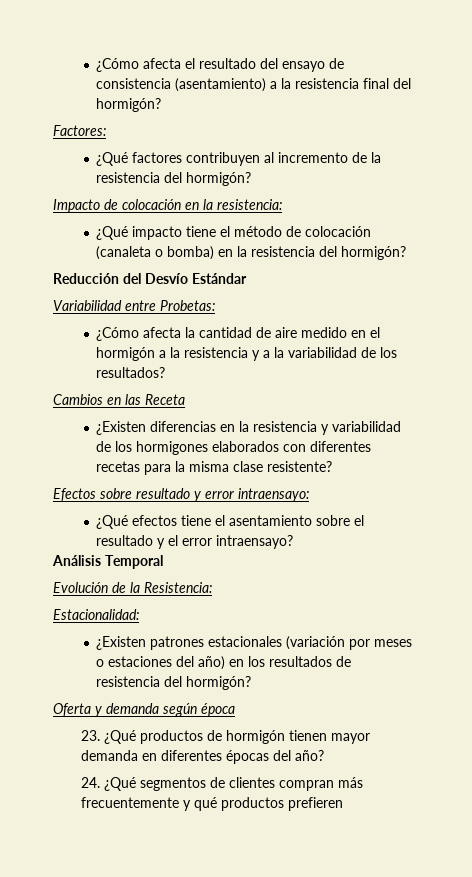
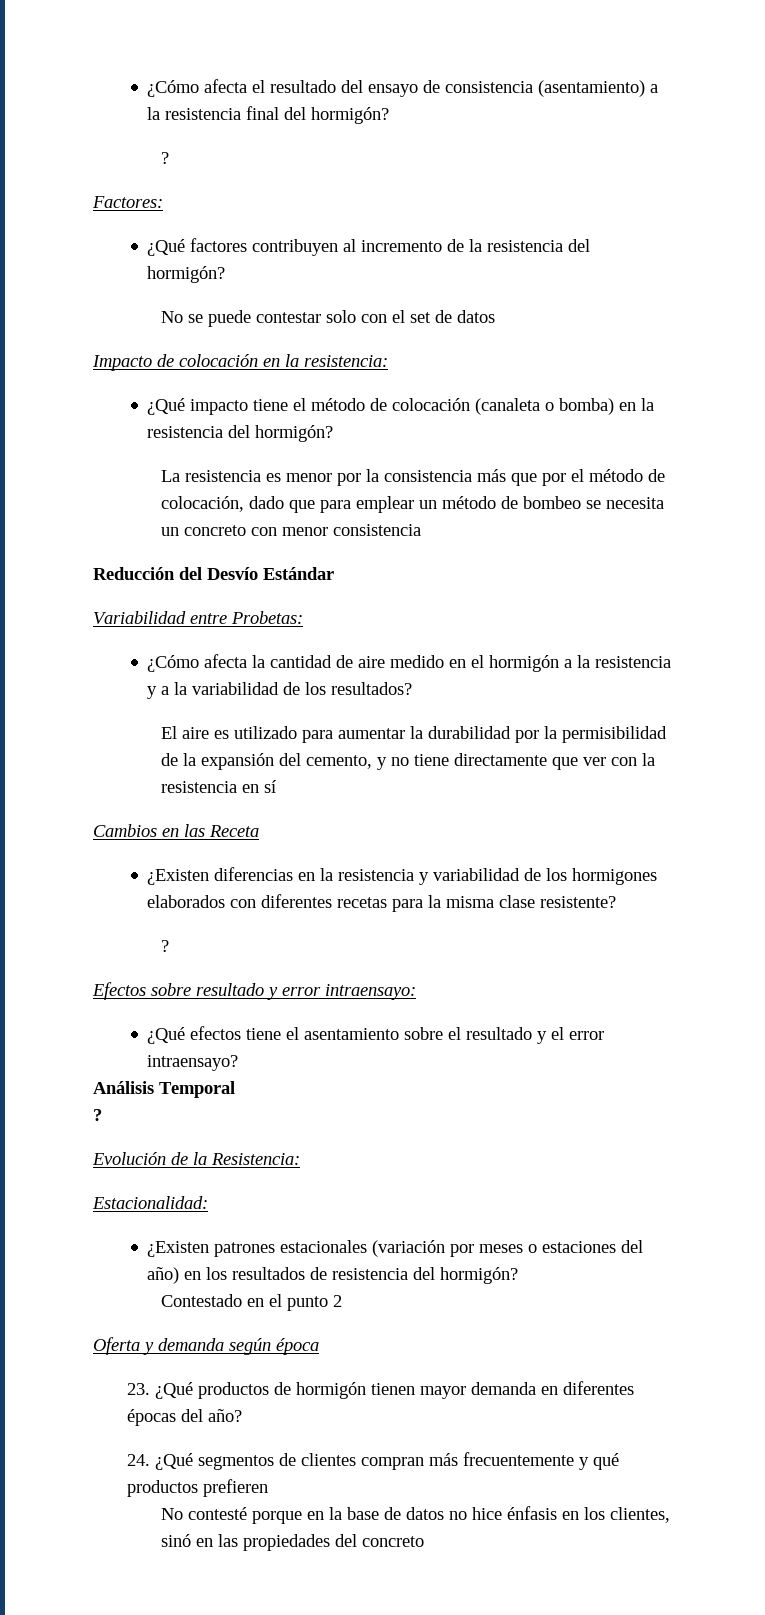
(162, 105) none -> [161,152,170,164] // ?
(252, 179) none -> [161,310,496,327] // No se puede contestar solo con el set de datos
(407, 253) none -> [161,469,666,486] [161,496,665,513] [161,524,422,536] // La resistencia es menor por la consistencia más que por el método de colocación, dado que para emplear un método de bombeo se necesita un concreto con menor consistencia
(166, 372) none -> [161,726,668,743] [161,753,656,770] [161,780,277,793] // El aire es utilizado para aumentar la durabilidad por la permisibilidad de la expansión del cemento, y no tiene directamente que ver con la resistencia en sí
(333, 466) none -> [161,940,170,952] // ?
(163, 562) none -> [93,1109,102,1121] // ?
(252, 683) none -> [161,1294,343,1311] // Contestado en el punto 2
(343, 804) none -> [161,1506,671,1524] [161,1534,425,1551] // No contesté porque en la base de datos no hice énfasis en los clientes, sinó en las propiedades del concreto

